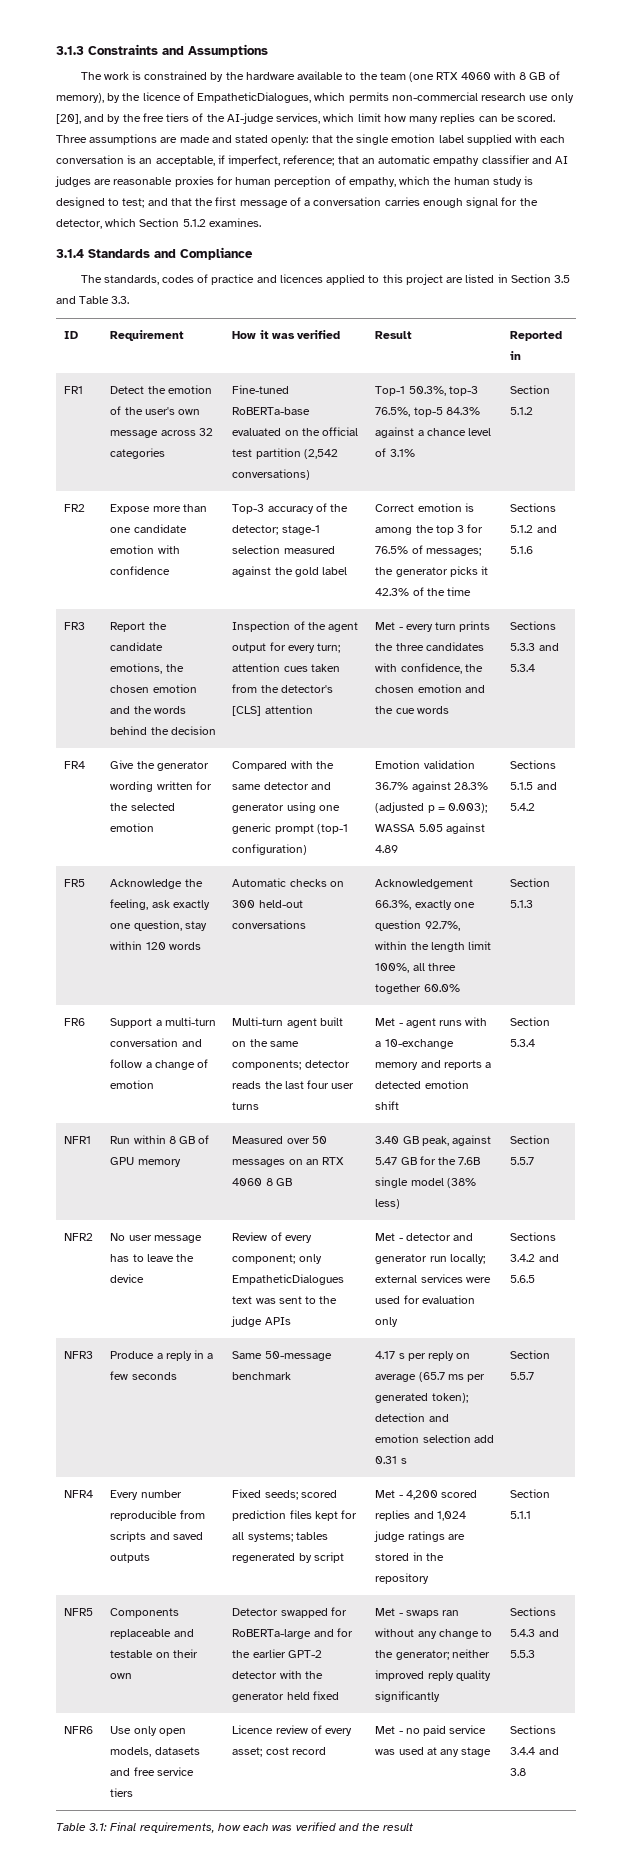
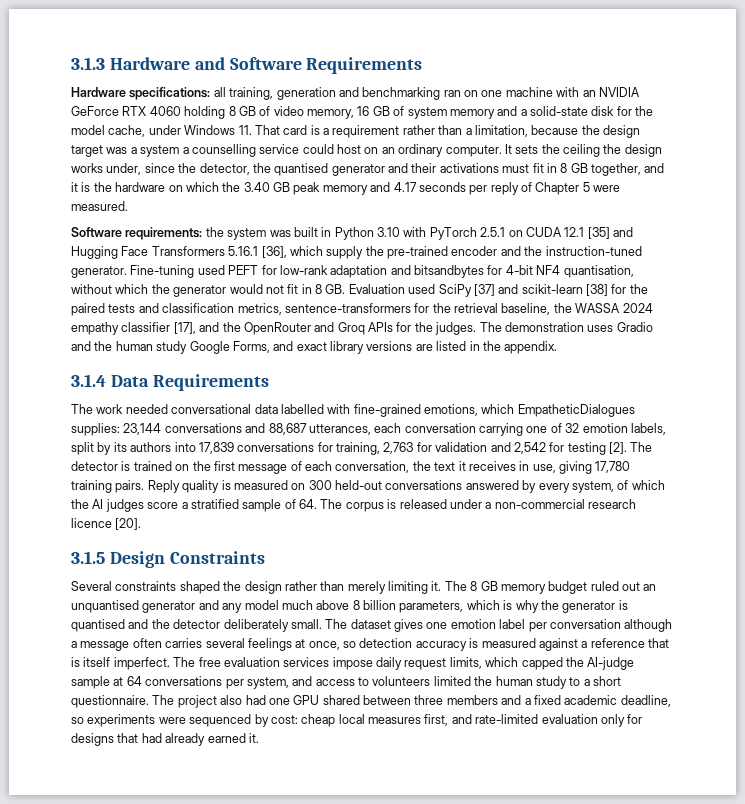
[88,44,268,57] [80,71,560,82] [56,92,574,103] [56,113,556,124] [56,134,566,145] [56,155,569,166] [55,176,534,187] [56,197,538,208] [56,218,261,229] [56,247,253,260] [80,274,571,285] [56,296,130,304] [64,331,79,339] [110,330,185,341] [232,330,341,339] [375,331,413,339] [510,331,563,341] [510,351,522,360] [64,386,84,394] [110,385,212,394] [110,406,201,415] [110,428,213,438] [110,448,166,459] [232,385,290,394] [232,407,311,415] [232,427,359,436] [232,448,338,459] [232,469,311,480] [375,386,478,396] [375,407,480,417] [375,427,492,438] [375,448,415,457] [510,385,551,394] [510,407,534,415] [64,504,86,512] [110,504,207,514] [110,524,187,533] [110,545,180,554] [110,566,171,575] [232,503,349,514] [232,525,320,535] [232,545,335,554] [232,566,348,577] [375,503,474,512] [375,524,484,535] [375,545,481,556] [375,566,489,577] [375,587,472,596] [510,503,557,512] [510,525,557,533] [510,546,534,554] [64,622,86,630] [110,622,167,632] [110,642,164,651] [110,663,184,674] [110,684,197,693] [110,706,186,714] [110,726,216,735] [232,621,359,632] [232,642,341,653] [232,663,340,672] [232,684,333,693] [232,705,313,716] [375,621,491,632] [375,642,484,651] [375,663,483,674] [375,684,485,693] [375,706,449,714] [510,621,557,630] [510,643,559,651] [510,664,536,672] [64,761,86,769] [110,760,209,771] [110,781,212,792] [110,803,175,811] [110,823,155,832] [232,760,334,771] [232,782,331,790] [232,802,340,813] [232,823,348,834] [232,844,308,855] [375,760,475,769] [375,781,488,792] [375,802,488,813] [375,823,485,834] [375,845,399,853] [510,760,557,769] [510,782,557,790] [510,803,536,811] [64,879,86,887] [110,879,203,889] [110,899,210,910] [110,920,207,931] [110,941,201,950] [232,878,344,887] [232,900,303,908] [232,920,307,929] [375,879,474,889] [375,900,475,910] [375,920,460,931] [375,941,492,952] [375,963,456,973] [375,984,460,994] [510,878,551,887] [510,900,534,908] [64,1018,86,1026] [110,1017,216,1028] [110,1038,202,1047] [110,1059,209,1070] [110,1080,155,1089] [232,1017,343,1028] [232,1039,299,1047] [232,1060,350,1070] [232,1080,355,1089] [232,1102,260,1110] [375,1017,488,1028] [375,1039,454,1049] [375,1060,492,1070] [375,1080,469,1089] [375,1101,400,1110] [510,1017,551,1026] [510,1039,536,1047] [64,1136,92,1144] [110,1135,210,1144] [110,1157,181,1167] [232,1136,327,1144] [232,1157,345,1167] [232,1178,292,1186] [375,1135,492,1146] [375,1156,481,1165] [375,1177,476,1188] [375,1199,401,1209] [510,1135,551,1144] [510,1157,535,1165] [64,1233,94,1241] [110,1233,202,1243] [110,1254,195,1262] [110,1274,145,1283] [232,1232,312,1243] [232,1254,322,1264] [232,1274,345,1285] [232,1296,338,1304] [231,1316,291,1327] [375,1233,474,1241] [375,1254,485,1264] [375,1274,491,1283] [375,1295,475,1304] [375,1317,399,1327] [510,1232,557,1241] [510,1254,559,1262] [510,1275,536,1283] [64,1351,94,1359] [110,1350,214,1361] [110,1371,177,1380] [232,1351,332,1361] [232,1372,292,1380] [375,1351,471,1361] [375,1372,486,1382] [375,1393,468,1403] [375,1413,449,1422] [375,1434,494,1443] [375,1456,407,1464] [510,1350,551,1359] [510,1372,535,1380] [64,1490,94,1498] [110,1490,182,1500] [110,1510,205,1521] [110,1531,203,1542] [110,1553,151,1563] [232,1489,337,1500] [232,1510,358,1521] [232,1532,328,1542] [232,1552,344,1563] [375,1490,478,1500] [375,1510,466,1521] [374,1531,465,1542] [375,1552,444,1561] [375,1573,430,1584] [510,1489,551,1498] [510,1511,532,1519] [64,1608,94,1616] [110,1608,180,1618] [110,1629,194,1639] [110,1649,198,1658] [110,1673,133,1679] [232,1607,347,1618] [232,1628,353,1639] [232,1649,322,1658] [232,1670,323,1679] [232,1691,339,1702] [375,1608,460,1618] [375,1628,493,1639] [375,1649,490,1660] [375,1670,491,1681] [375,1691,441,1702] [510,1607,557,1616] [510,1629,559,1637] [510,1650,536,1658] [64,1726,94,1734] [110,1726,186,1736] [110,1747,200,1757] [110,1767,194,1776] [110,1788,134,1797] [232,1725,353,1736] [232,1747,326,1757] [375,1725,487,1736] [375,1747,492,1757] [510,1725,557,1734] [510,1747,559,1755] [510,1768,527,1776] [56,1822,414,1833] Constraints and Assumptions // The work is constrained by the hardware available to the team (one RTX 4060 with 8 GB of memory), by the licence of EmpatheticDialogues, which permits non-commercial research use only [20], and by the free tiers of the AI-judge services, which limit how many replies can be scored. Three assumptions are made and stated openly: that the single emotion label supplied with each conversation is an acceptable, if imperfect, reference; that an automatic empathy classifier and AI judges are reasonable proxies for human perception of empathy, which the human study is designed to test; and that the first message of a conversation carries enough signal for the detector, which Section 5.1.2 examines. // 3.1.4 Standards and Compliance // The standards, codes of practice and licences applied to this project are listed in Section 3.5 and Table 3.3. // ID | Requirement | How it was verified | Result | Reported in // FR1 | Detect the emotion of the user's own message across 32 categories | Fine-tuned RoBERTa-base evaluated on the official test partition (2,542 conversations) | Top-1 50.3%, top-3 76.5%, top-5 84.3% against a chance level of 3.1% | Section 5.1.2 // FR2 | Expose more than one candidate emotion with confidence | Top-3 accuracy of the detector; stage-1 selection measured against the gold label | Correct emotion is among the top 3 for 76.5% of messages; the generator picks it 42.3% of the time | Sections 5.1.2 and 5.1.6 // FR3 | Report the candidate emotions, the chosen emotion and the words behind the decision | Inspection of the agent output for every turn; attention cues taken from the detector's [CLS] attention | Met - every turn prints the three candidates with confidence, the chosen emotion and the cue words | Sections 5.3.3 and 5.3.4 // FR4 | Give the generator wording written for the selected emotion | Compared with the same detector and generator using one generic prompt (top-1 configuration) | Emotion validation 36.7% against 28.3% (adjusted p = 0.003); WASSA 5.05 against 4.89 | Sections 5.1.5 and 5.4.2 // FR5 | Acknowledge the feeling, ask exactly one question, stay within 120 words | Automatic checks on 300 held-out conversations | Acknowledgement 66.3%, exactly one question 92.7%, within the length limit 100%, all three together 60.0% | Section 5.1.3 // FR6 | Support a multi-turn conversation and follow a change of emotion | Multi-turn agent built on the same components; detector reads the last four user turns | Met - agent runs with a 10-exchange memory and reports a detected emotion shift | Section 5.3.4 // NFR1 | Run within 8 GB of GPU memory | Measured over 50 messages on an RTX 4060 8 GB | 3.40 GB peak, against 5.47 GB for the 7.6B single model (38% less) | Section 5.5.7 // NFR2 | No user message has to leave the device | Review of every component; only EmpatheticDialogues text was sent to the judge APIs | Met - detector and generator run locally; external services were used for evaluation only | Sections 3.4.2 and 5.6.5 // NFR3 | Produce a reply in a few seconds | Same 50-message benchmark | 4.17 s per reply on average (65.7 ms per generated token); detection and emotion selection add 0.31 s | Section 5.5.7 // NFR4 | Every number reproducible from scripts and saved outputs | Fixed seeds; scored prediction files kept for all systems; tables regenerated by script | Met - 4,200 scored replies and 1,024 judge ratings are stored in the repository | Section 5.1.1 // NFR5 | Components replaceable and testable on their own | Detector swapped for RoBERTa-large and for the earlier GPT-2 detector with the generator held fixed | Met - swaps ran without any change to the generator; neither improved reply quality significantly | Sections 5.4.3 and 5.5.3 // NFR6 | Use only open models, datasets and free service tiers | Licence review of every asset; cost record | Met - no paid service was used at any stage | Sections 3.4.4 and 3.8 // Table 3.1: Final requirements, how each was verified and the result -> [109,57,423,74] [71,87,640,100] [71,106,654,119] [71,125,640,138] [71,144,662,157] [71,163,665,176] [71,182,621,195] [71,201,128,211] [71,227,633,240] [71,246,642,259] [71,265,634,278] [71,284,648,297] [71,303,653,316] [71,322,653,335] [71,341,558,354] [71,374,269,391] [71,404,635,417] [71,423,666,436] [71,442,653,455] [71,461,631,474] [71,480,665,493] [71,499,636,512] [71,518,142,530] [71,551,265,568] [71,581,657,594] [71,600,628,613] [71,619,673,632] [71,638,669,651] [71,657,635,670] [71,676,621,689] [71,695,671,708] [71,714,643,727] [71,733,259,746] Hardware and Software Requirements // Hardware specifications: all training, generation and benchmarking ran on one machine with an NVIDIA GeForce RTX 4060 holding 8 GB of video memory, 16 GB of system memory and a solid-state disk for the model cache, under Windows 11. That card is a requirement rather than a limitation, because the design target was a system a counselling service could host on an ordinary computer. It sets the ceiling the design works under, since the detector, the quantised generator and their activations must fit in 8 GB together, and it is the hardware on which the 3.40 GB peak memory and 4.17 seconds per reply of Chapter 5 were measured. // Software requirements: the system was built in Python 3.10 with PyTorch 2.5.1 on CUDA 12.1 [35] and Hugging Face Transformers 5.16.1 [36], which supply the pre-trained encoder and the instruction-tuned generator. Fine-tuning used PEFT for low-rank adaptation and bitsandbytes for 4-bit NF4 quantisation, without which the generator would not fit in 8 GB. Evaluation used SciPy [37] and scikit-learn [38] for the paired tests and classification metrics, sentence-transformers for the retrieval baseline, the WASSA 2024 empathy classifier [17], and the OpenRouter and Groq APIs for the judges. The demonstration uses Gradio and the human study Google Forms, and exact library versions are listed in the appendix. // 3.1.4 Data Requirements // The work needed conversational data labelled with fine-grained emotions, which EmpatheticDialogues supplies: 23,144 conversations and 88,687 utterances, each conversation carrying one of 32 emotion labels, split by its authors into 17,839 conversations for training, 2,763 for validation and 2,542 for testing [2]. The detector is trained on the first message of each conversation, the text it receives in use, giving 17,780 training pairs. Reply quality is measured on 300 held-out conversations answered by every system, of which the AI judges score a stratified sample of 64. The corpus is released under a non-commercial research licence [20]. // 3.1.5 Design Constraints // Several constraints shaped the design rather than merely limiting it. The 8 GB memory budget ruled out an unquantised generator and any model much above 8 billion parameters, which is why the generator is quantised and the detector deliberately small. The dataset gives one emotion label per conversation although a message often carries several feelings at once, so detection accuracy is measured against a reference that is itself imperfect. The free evaluation services impose daily request limits, which capped the AI-judge sample at 64 conversations per system, and access to volunteers limited the human study to a short questionnaire. The project also had one GPU shared between three members and a fixed academic deadline, so experiments were sequenced by cost: cheap local measures first, and rate-limited evaluation only for designs that had already earned it.

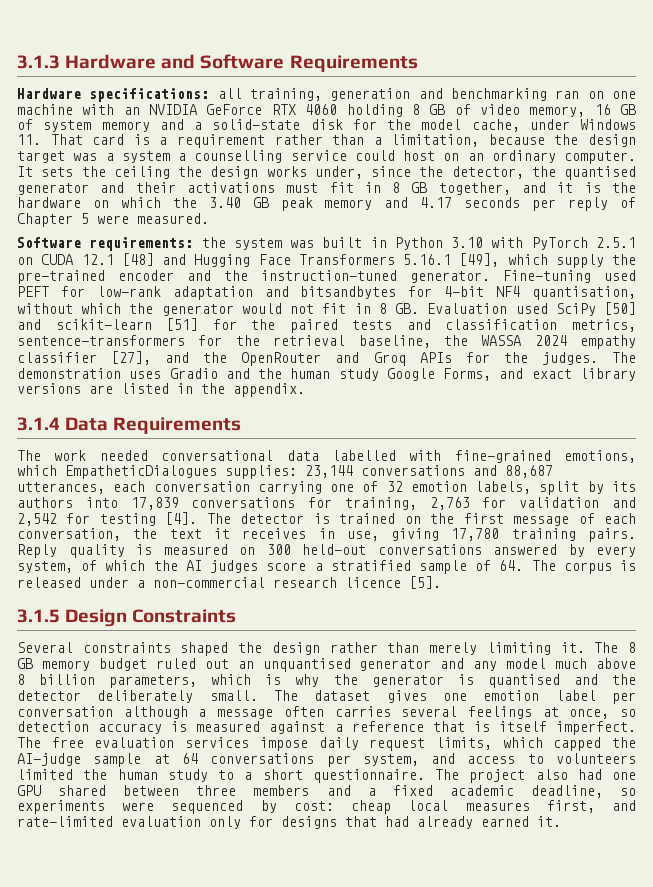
[587,227,610,239] [35] -> [121,253,154,266] [48]
[261,246,287,258] [36], -> [459,253,500,267] [49],
[473,284,495,296] [37] -> [604,302,636,315] [50]
[586,284,608,296] [38] -> [166,318,199,331] [51]
[173,322,196,334] [17], -> [111,351,152,365] [27],
[609,442,627,454] [2]. -> [165,512,198,525] [4].
[115,518,142,530] [20]. -> [409,576,441,589] [5].

